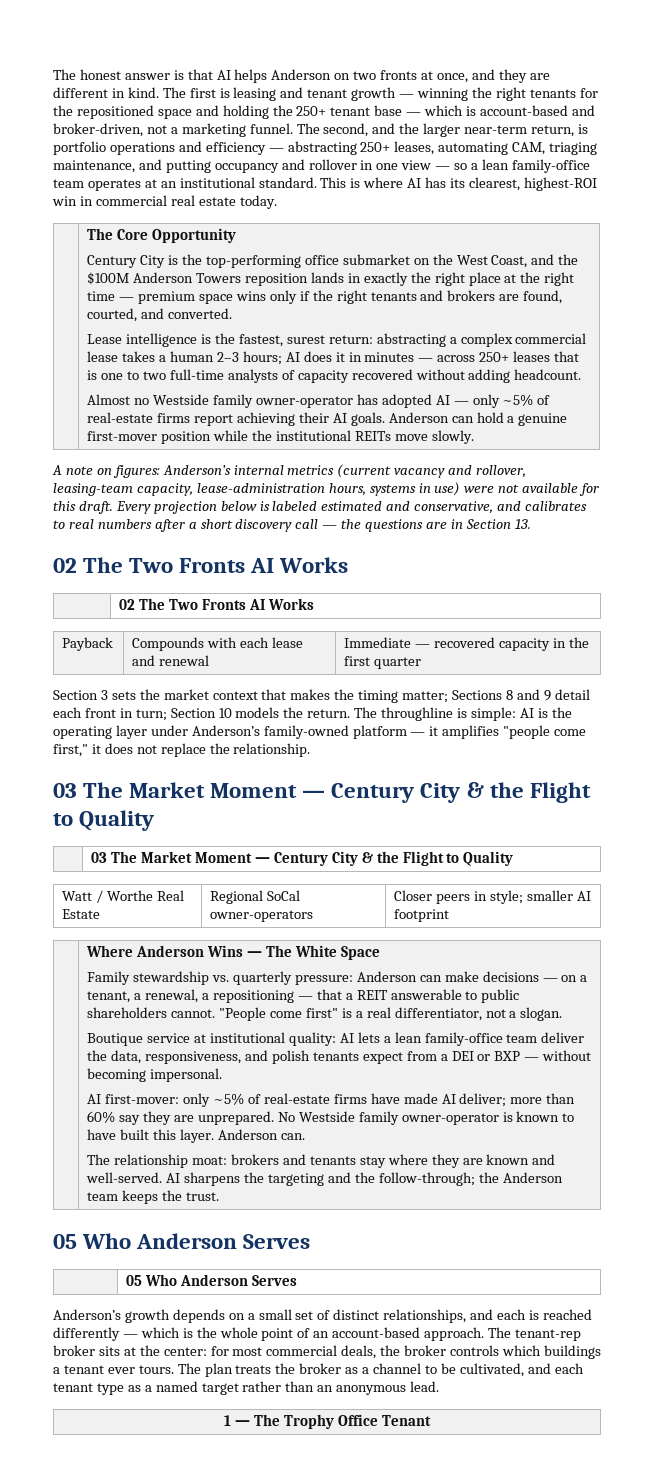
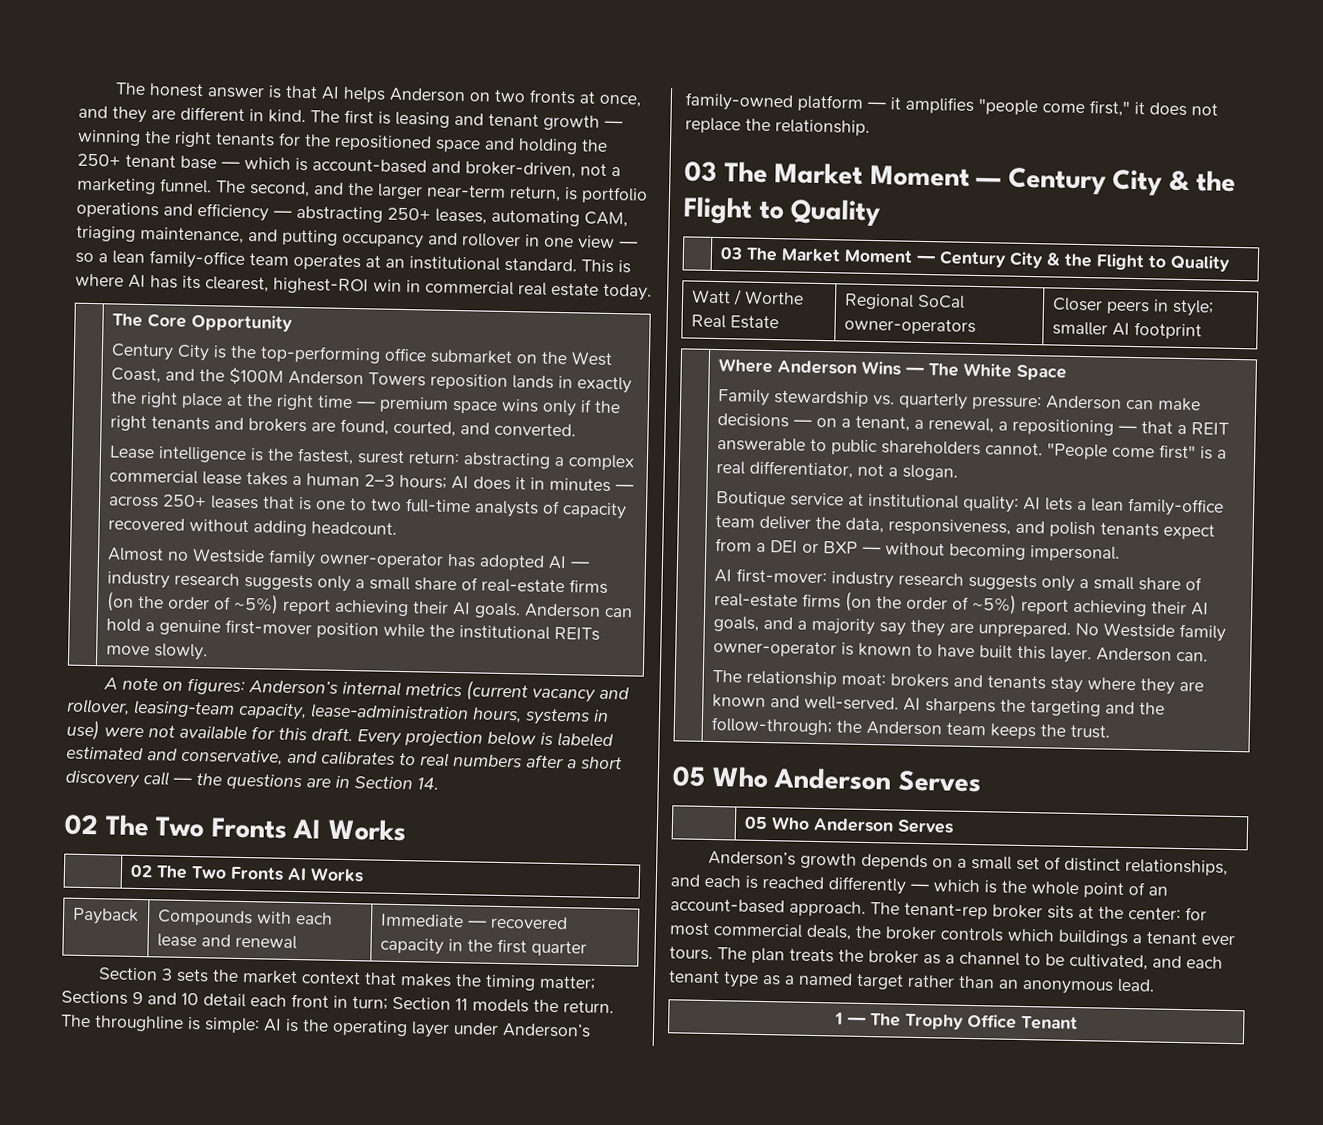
[472,394,551,408] [87,412,191,423] only ~5% of real-estate firms -> [106,571,608,594] [105,591,279,615] industry research suggests only a small share of real-estate firms (on the order of ~5%)
[514,519,531,529] 13. -> [417,777,439,790] 14.
[505,689,551,701] 8 and 9 -> [132,991,199,1006] 9 and 10
[218,708,232,718] 10 -> [455,998,468,1011] 11
[183,1093,576,1107] [87,1111,116,1123] only ~5% of real-estate firms have made AI deliver; more than 60% -> [830,571,1202,592] [713,591,1209,617] [712,615,875,636] industry research suggests only a small share of real-estate firms (on the order of ~5%) report achieving their AI goals, and a majority

